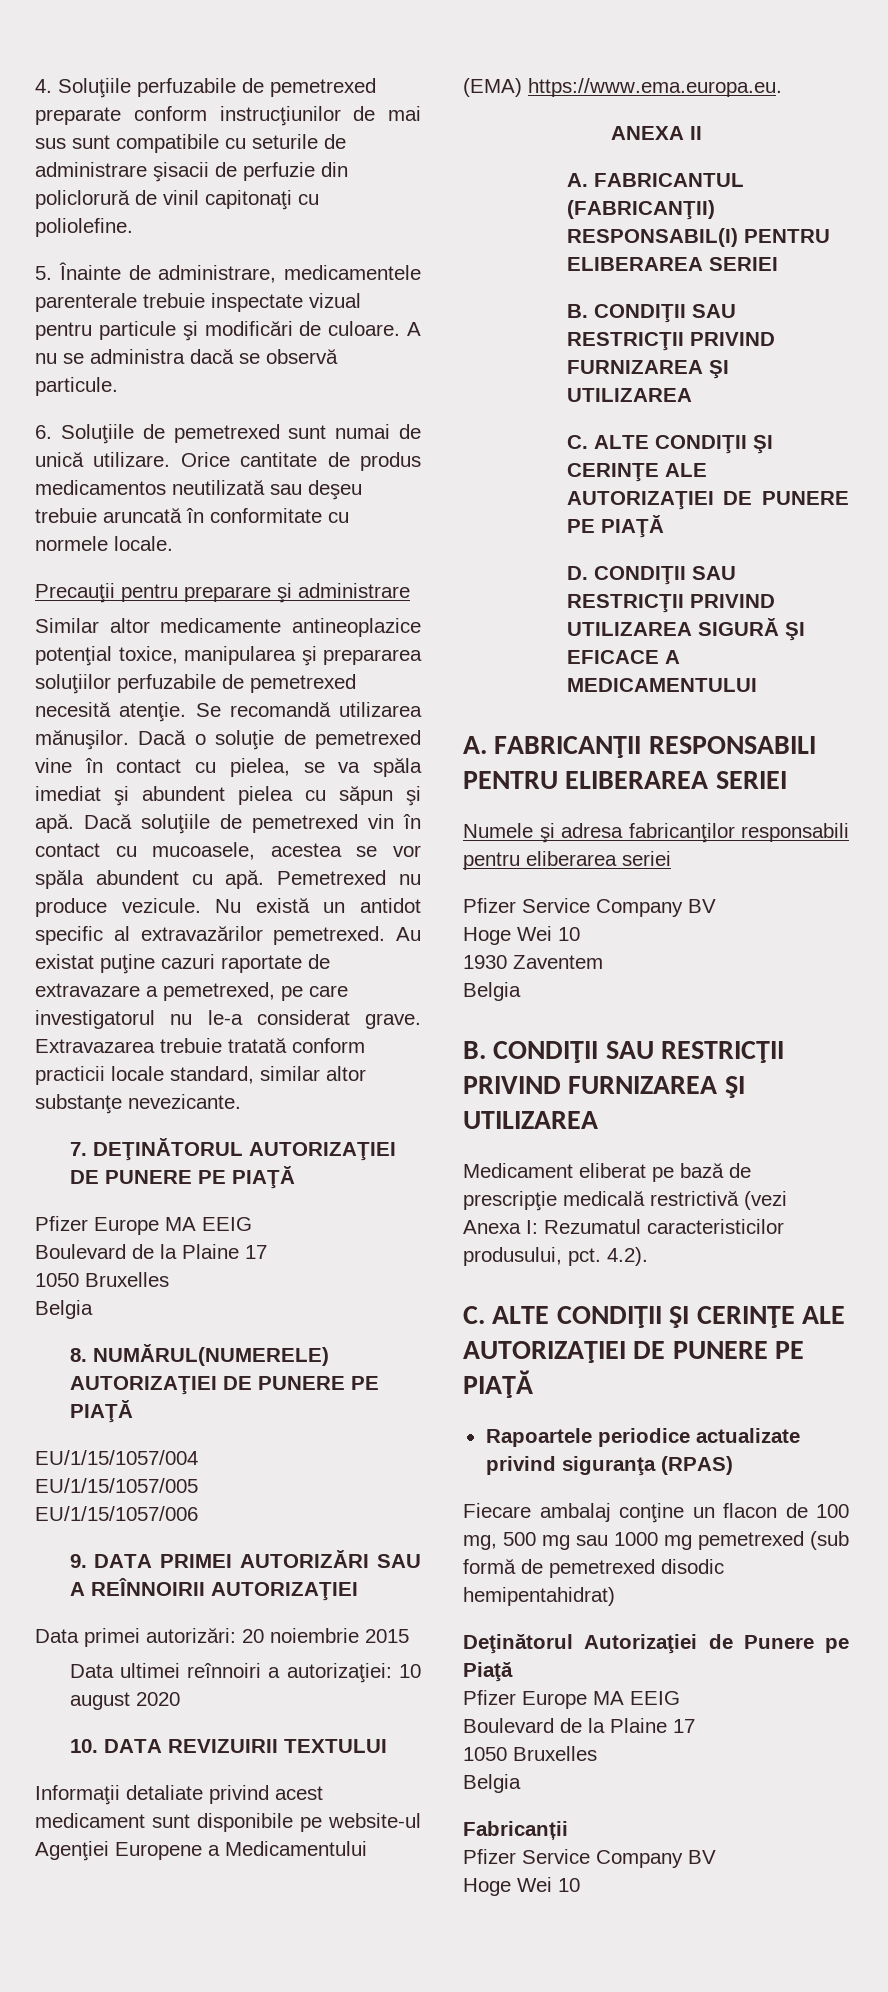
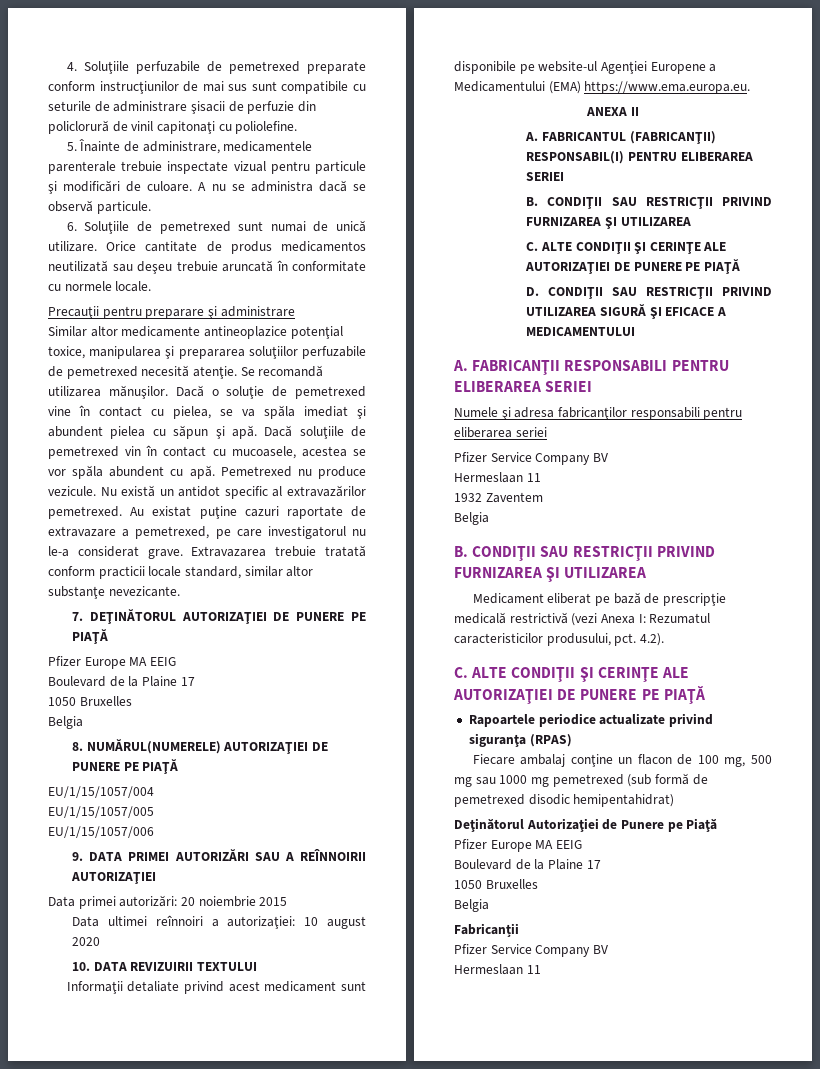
[463,926,580,945] [463,955,507,969] Hoge Wei 10 // 1930 -> [454,472,541,483] [454,493,482,502] Hermeslaan 11 // 1932
[463,1877,580,1896] Hoge Wei 10 -> [454,964,541,975] Hermeslaan 11

